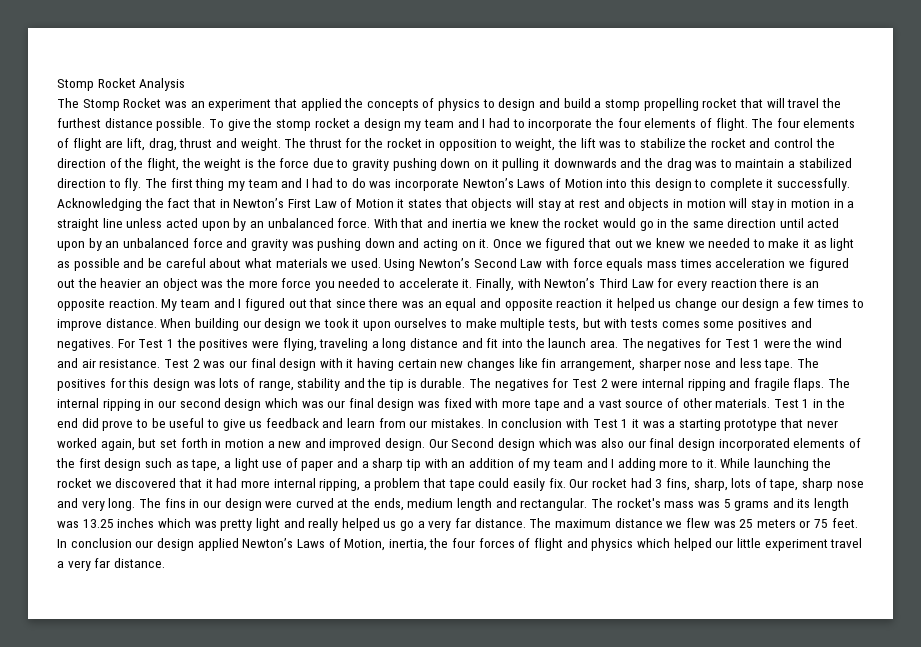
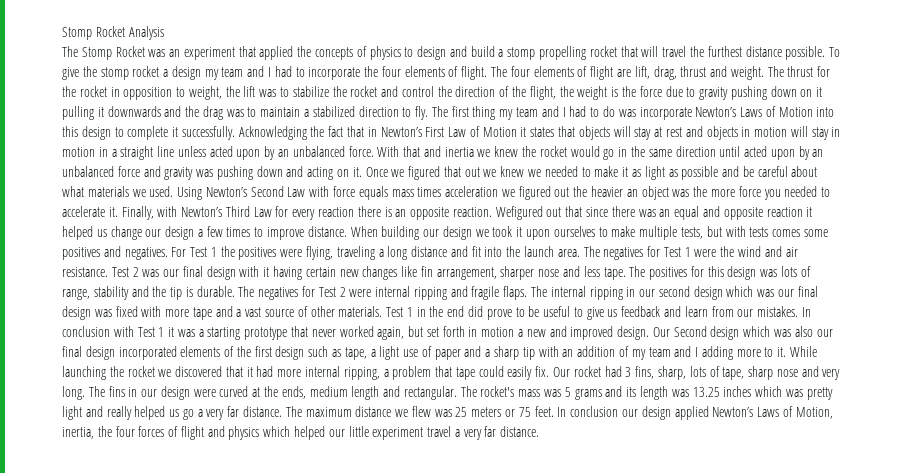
[161,298,285,311] My team and I figured -> [495,206,543,220] Wefigured

